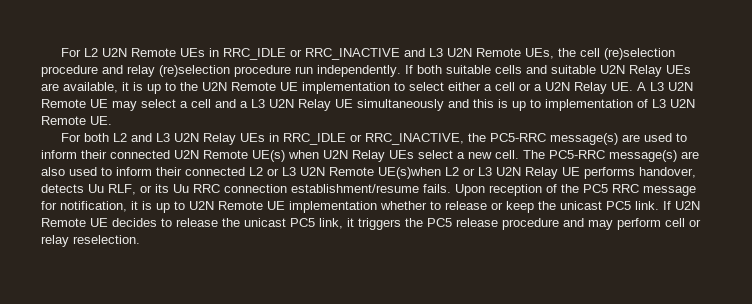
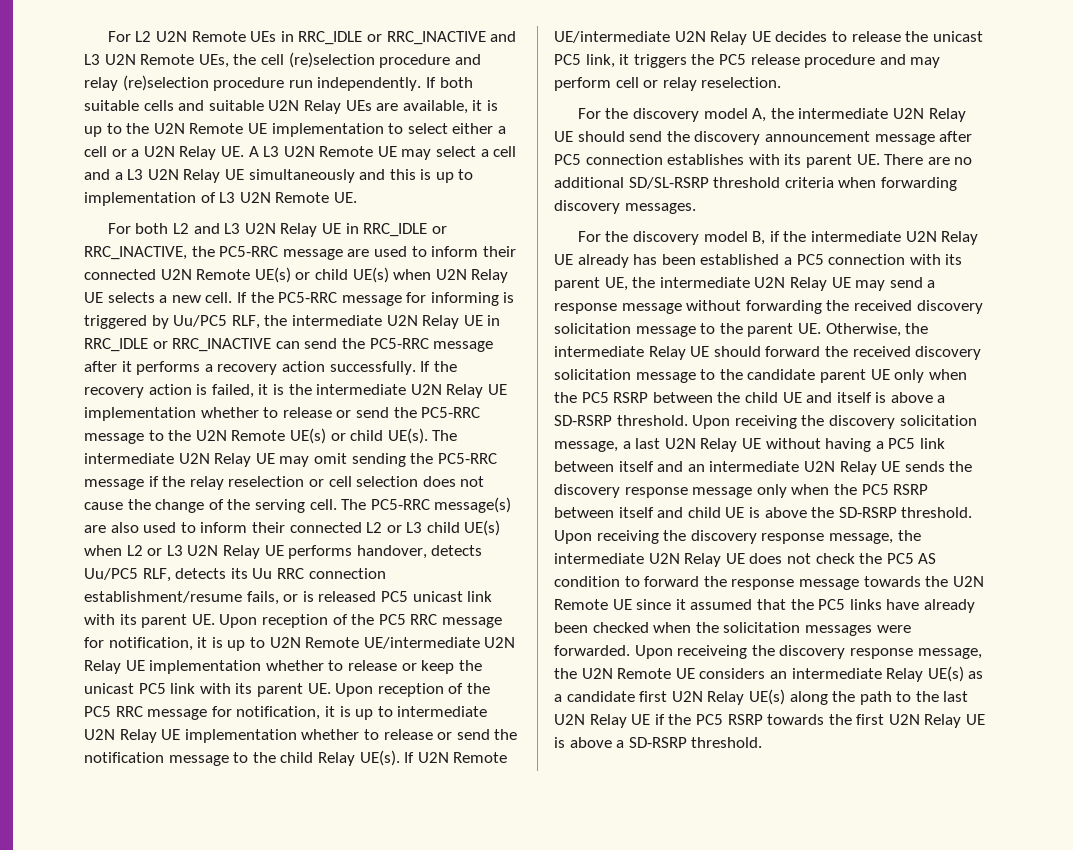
[239,133,265,142] UEs -> [322,223,342,234] UE
[549,133,618,145] message(s) -> [282,249,343,260] message
(285, 156) none -> [295,267,389,283] or child UE(s)
[389,150,453,159] UEs select -> [84,292,155,303] UE selects
(519, 154) none -> [236,292,515,306] [84,315,501,329] [84,338,494,352] [84,361,457,375] [84,384,507,398] [84,407,481,421] [84,428,458,444] [84,453,497,467] [84,476,485,490] [84,499,337,513] If the PC5-RRC message for informing is triggered by Uu/PC5 RLF, the intermediate U2N Relay UE in RRC_IDLE or RRC_INACTIVE can send the PC5-RRC message after it performs a recovery action successfully. If the recovery action is failed, it is the intermediate U2N Relay UE implementation whether to release or send the PC5-RRC message to the U2N Remote UE(s) or child UE(s). The intermediate U2N Relay UE may omit sending the PC5-RRC message if the relay reselection or cell selection does not cause the change of the serving cell.
[300,167,441,179] U2N Remote UE(s)when -> [426,520,501,536] [84,545,122,556] child UE(s) when
[88,184,152,195] Uu RLF, or -> [84,568,227,582] Uu/PC5 RLF, detects
[423,184,451,193] fails. -> [246,591,493,605] [84,614,215,628] fails, or is released PC5 unicast link with its parent UE.
(263, 205) none -> [363,637,516,649] [84,660,121,674] UE/intermediate U2N Relay
[635,201,700,210] [41,218,86,227] link. If U2N Remote -> [170,683,490,697] [84,706,488,720] [84,729,518,743] [84,750,508,766] [554,31,748,45] link with its parent UE. Upon reception of the PC5 RRC message for notification, it is up to intermediate U2N Relay UE implementation whether to release or send the notification message to the child Relay UE(s). If U2N Remote UE/intermediate U2N Relay
(140, 239) none -> [577,108,966,122] [554,131,973,145] [554,154,973,168] [554,177,957,191] [554,200,696,214] [577,231,979,245] [554,254,963,268] [554,277,936,291] [554,300,983,314] [554,323,929,337] [554,346,982,360] [554,369,967,383] [554,392,946,403] [554,415,977,429] [554,438,945,452] [554,461,973,475] [554,484,929,498] [554,507,973,518] [554,530,921,544] [554,553,937,567] [554,576,984,590] [554,599,975,613] [554,622,911,636] [554,645,982,659] [554,666,984,682] [554,689,969,705] [554,714,986,728] [554,737,763,748] // For the discovery model A, the intermediate U2N Relay UE should send the discovery announcement message after PC5 connection establishes with its parent UE. There are no additional SD/SL-RSRP threshold criteria when forwarding discovery messages. // For the discovery model B, if the intermediate U2N Relay UE already has been established a PC5 connection with its parent UE, the intermediate U2N Relay UE may send a response message without forwarding the received discovery solicitation message to the parent UE. Otherwise, the intermediate Relay UE should forward the received discovery solicitation message to the candidate parent UE only when the PC5 RSRP between the child UE and itself is above a SD-RSRP threshold. Upon receiving the discovery solicitation message, a last U2N Relay UE without having a PC5 link between itself and an intermediate U2N Relay UE sends the discovery response message only when the PC5 RSRP between itself and child UE is above the SD-RSRP threshold. Upon receiving the discovery response message, the intermediate U2N Relay UE does not check the PC5 AS condition to forward the response message towards the U2N Remote UE since it assumed that the PC5 links have already been checked when the solicitation messages were forwarded. Upon receiveing the discovery response message, the U2N Remote UE considers an intermediate Relay UE(s) as a candidate first U2N Relay UE(s) along the path to the last U2N Relay UE if the PC5 RSRP towards the first U2N Relay UE is above a SD-RSRP threshold.

